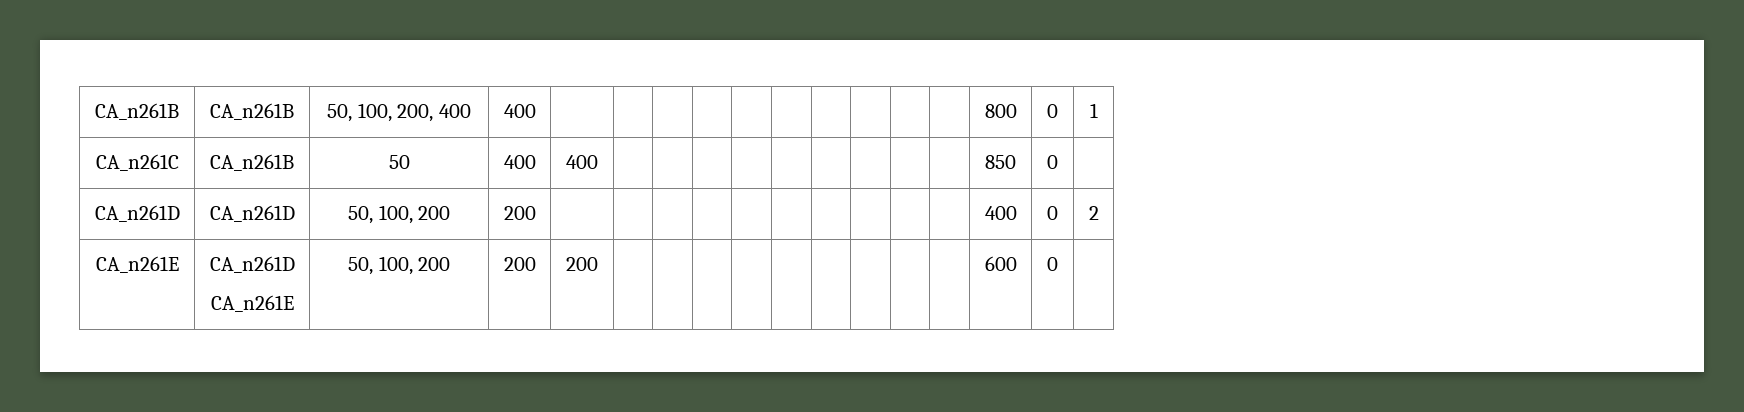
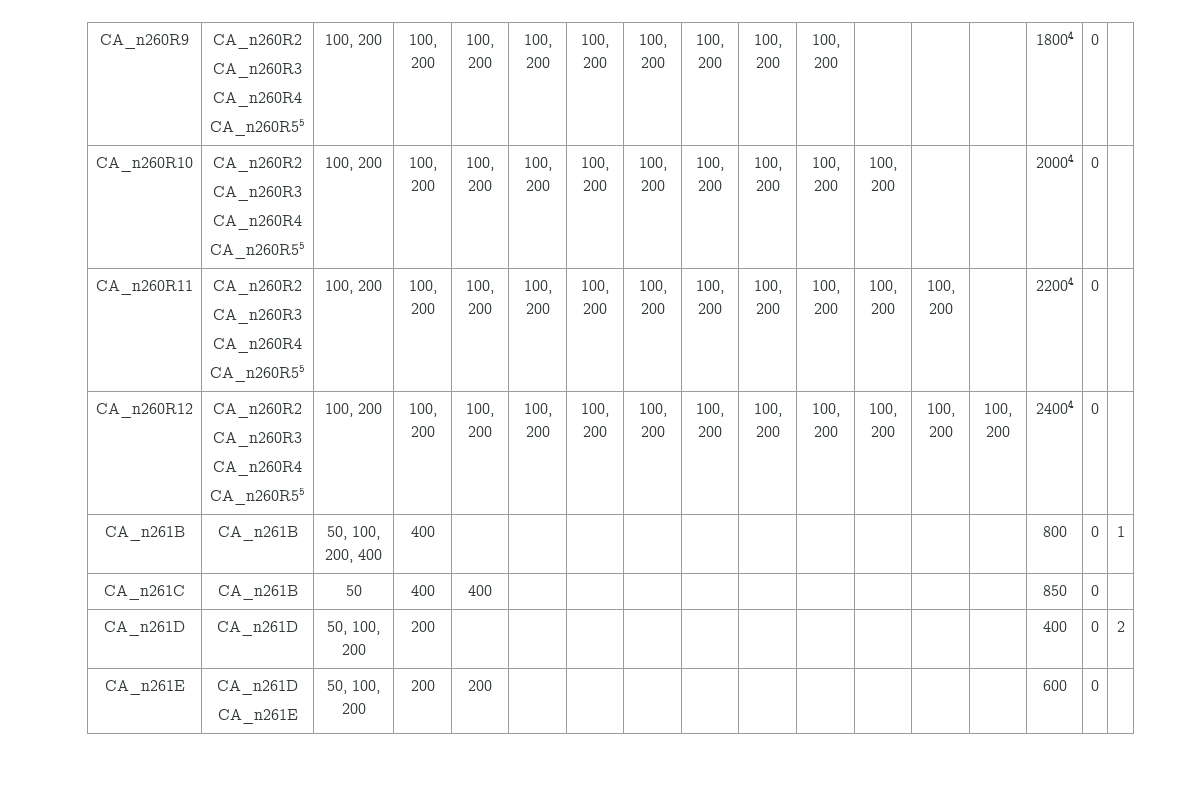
(95, 111) none -> [100,34,189,49] [213,34,302,49] [213,63,302,78] [213,92,302,107] [210,119,305,136] [325,34,382,48] [408,34,437,48] [410,57,435,68] [466,34,494,48] [468,57,492,68] [523,34,552,48] [525,57,550,68] [581,34,609,48] [583,57,607,68] [638,34,667,48] [640,57,665,68] [696,34,724,48] [698,57,722,68] [753,34,782,48] [755,57,780,68] [811,34,840,48] [813,57,838,68] [1035,30,1074,45] [1091,34,1099,45] [96,157,193,172] [213,157,302,172] [213,186,302,201] [213,215,302,230] [210,242,305,259] [325,157,382,171] [408,157,437,171] [410,180,435,191] [466,157,494,171] [468,180,492,191] [523,157,552,171] [525,180,550,191] [581,157,609,171] [583,180,607,191] [638,157,667,171] [640,180,665,191] [696,157,724,171] [698,180,722,191] [753,157,782,171] [755,180,780,191] [811,157,840,171] [813,180,838,191] [869,157,897,171] [871,180,895,191] [1035,153,1074,168] [1091,157,1099,168] [96,280,193,295] [213,280,302,295] [213,309,302,324] [213,338,302,353] [210,365,305,382] [325,280,382,294] [408,280,437,294] [410,303,435,314] [466,280,494,294] [468,303,492,314] [523,280,552,294] [525,303,550,314] [581,280,609,294] [583,303,607,314] [638,280,667,294] [640,303,665,314] [696,280,724,294] [698,303,722,314] [753,280,782,294] [755,303,780,314] [811,280,840,294] [813,303,838,314] [869,280,897,294] [871,303,895,314] [926,280,955,294] [928,303,953,314] [1035,276,1074,291] [1091,280,1099,291] [96,403,193,418] [213,403,302,418] [213,432,302,447] [213,461,302,476] [210,488,305,505] [325,403,382,417] [408,403,437,417] [410,426,435,437] [466,403,494,417] [468,426,492,437] [523,403,552,417] [525,426,550,437] [581,403,609,417] [583,426,607,437] [638,403,667,417] [640,426,665,437] [696,403,724,417] [698,426,722,437] [753,403,782,417] [755,426,780,437] [811,403,840,417] [813,426,838,437] [869,403,897,417] [871,426,895,437] [926,403,955,417] [928,426,953,437] [984,403,1012,417] [986,426,1010,437] [1035,399,1074,414] [1091,403,1099,414] CA_n260R9 | CA_n260R2 // CA_n260R3 // CA_n260R4 // CA_n260R55 | 100, 200 | 100, 200 | 100, 200 | 100, 200 | 100, 200 | 100, 200 | 100, 200 | 100, 200 | 100, 200 | | | | 18004 | 0 | // CA_n260R10 | CA_n260R2 // CA_n260R3 // CA_n260R4 // CA_n260R55 | 100, 200 | 100, 200 | 100, 200 | 100, 200 | 100, 200 | 100, 200 | 100, 200 | 100, 200 | 100, 200 | 100, 200 | | | 20004 | 0 | // CA_n260R11 | CA_n260R2 // CA_n260R3 // CA_n260R4 // CA_n260R55 | 100, 200 | 100, 200 | 100, 200 | 100, 200 | 100, 200 | 100, 200 | 100, 200 | 100, 200 | 100, 200 | 100, 200 | 100, 200 | | 22004 | 0 | // CA_n260R12 | CA_n260R2 // CA_n260R3 // CA_n260R4 // CA_n260R55 | 100, 200 | 100, 200 | 100, 200 | 100, 200 | 100, 200 | 100, 200 | 100, 200 | 100, 200 | 100, 200 | 100, 200 | 100, 200 | 100, 200 | 24004 | 0 | //

